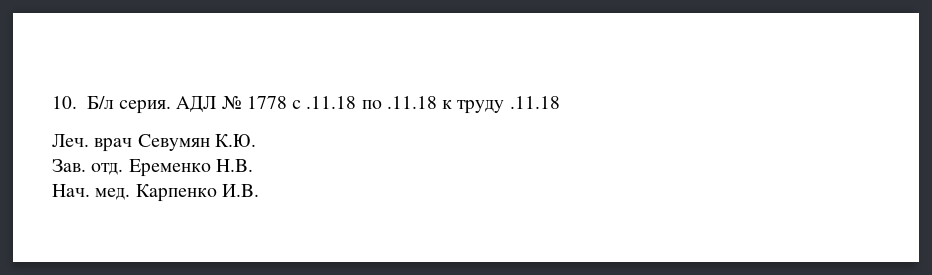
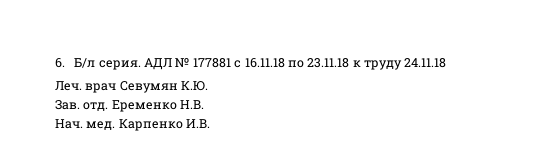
[52,96,77,109] 10. -> [55,58,65,68] 6.
[246,96,437,109] 1778 с .11.18 по .11.18 -> [192,58,350,68] 177881 с 16.11.18 по 23.11.18
[509,96,560,109] .11.18 -> [404,58,447,68] 24.11.18

